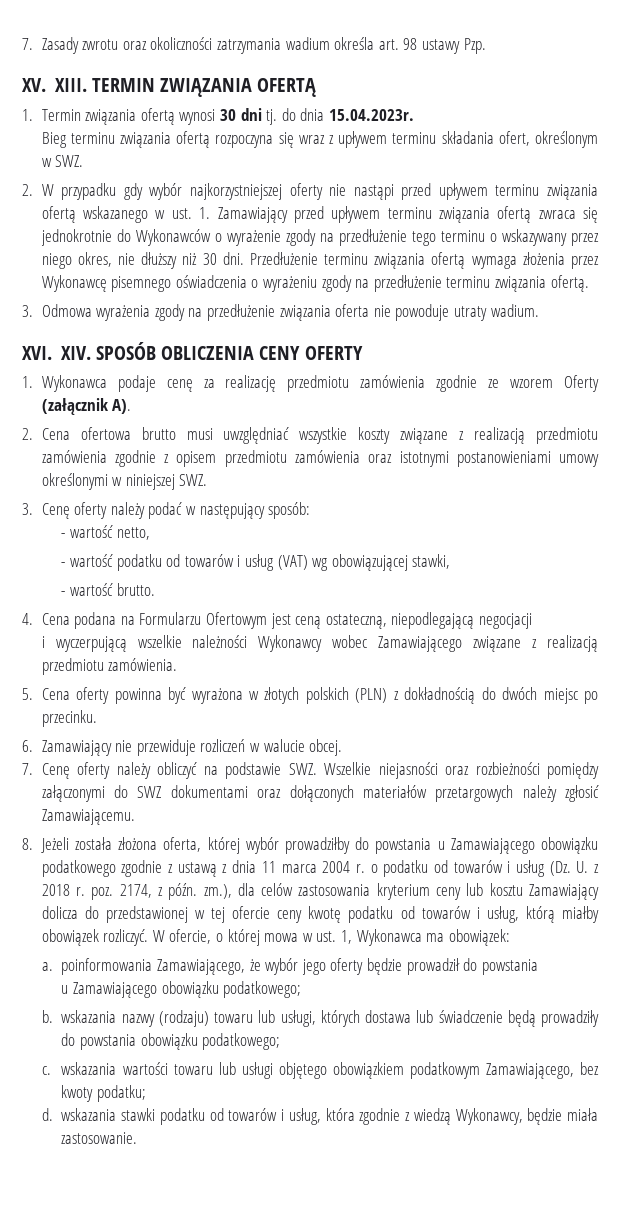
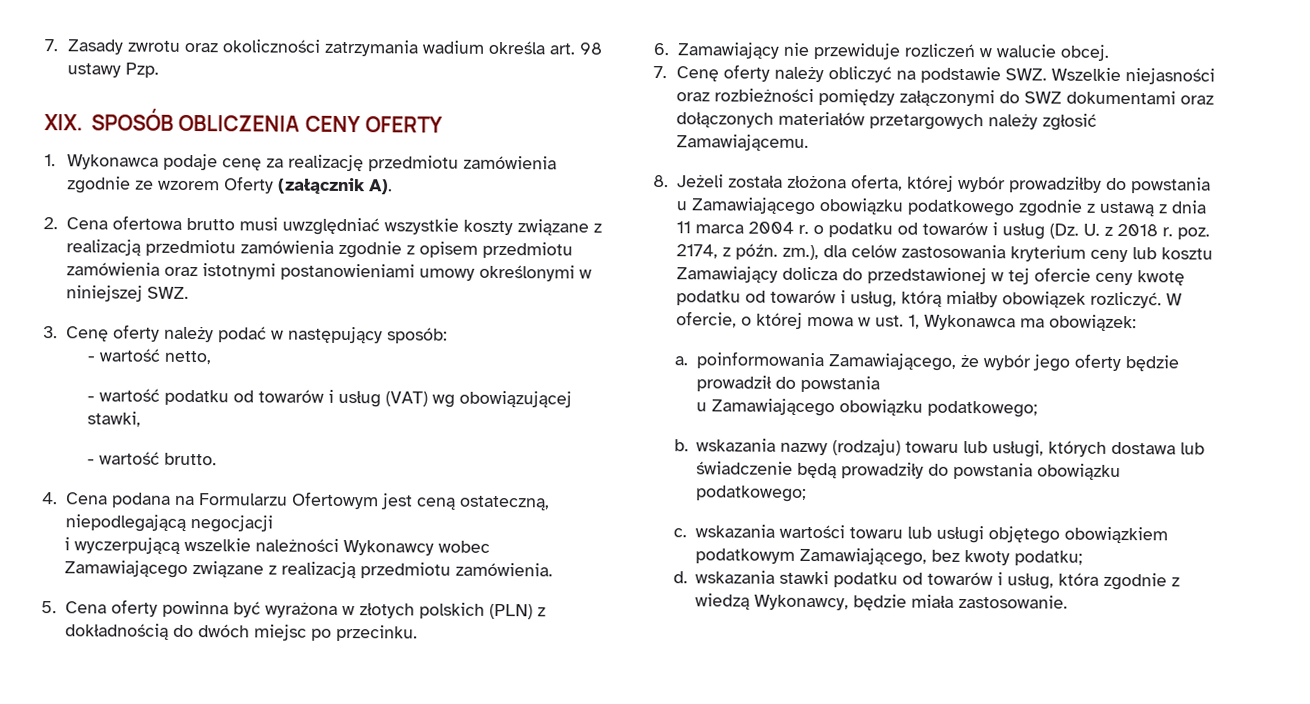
[22,78,317,97] [22,108,415,125] [41,131,598,148] [41,155,84,167] [22,183,598,200] [41,206,598,223] [40,229,599,246] [41,252,599,269] [41,275,589,292] [22,304,539,321] [22,346,91,360] XV. XIII. TERMIN ZWIĄZANIA OFERTĄ // 1. Termin związania ofertą wynosi 30 dni tj. do dnia 15.04.2023r. // Bieg terminu związania ofertą rozpoczyna się wraz z upływem terminu składania ofert, określonym w SWZ. // 2. W przypadku gdy wybór najkorzystniejszej oferty nie nastąpi przed upływem terminu związania ofertą wskazanego w ust. 1. Zamawiający przed upływem terminu związania ofertą zwraca się jednokrotnie do Wykonawców o wyrażenie zgody na przedłużenie tego terminu o wskazywany przez niego okres, nie dłuższy niż 30 dni. Przedłużenie terminu związania ofertą wymaga złożenia przez Wykonawcę pisemnego oświadczenia o wyrażeniu zgody na przedłużenie terminu związania ofertą. // 3. Odmowa wyrażenia zgody na przedłużenie związania oferta nie powoduje utraty wadium. // XVI. XIV. -> [44,114,83,131] XIX.

